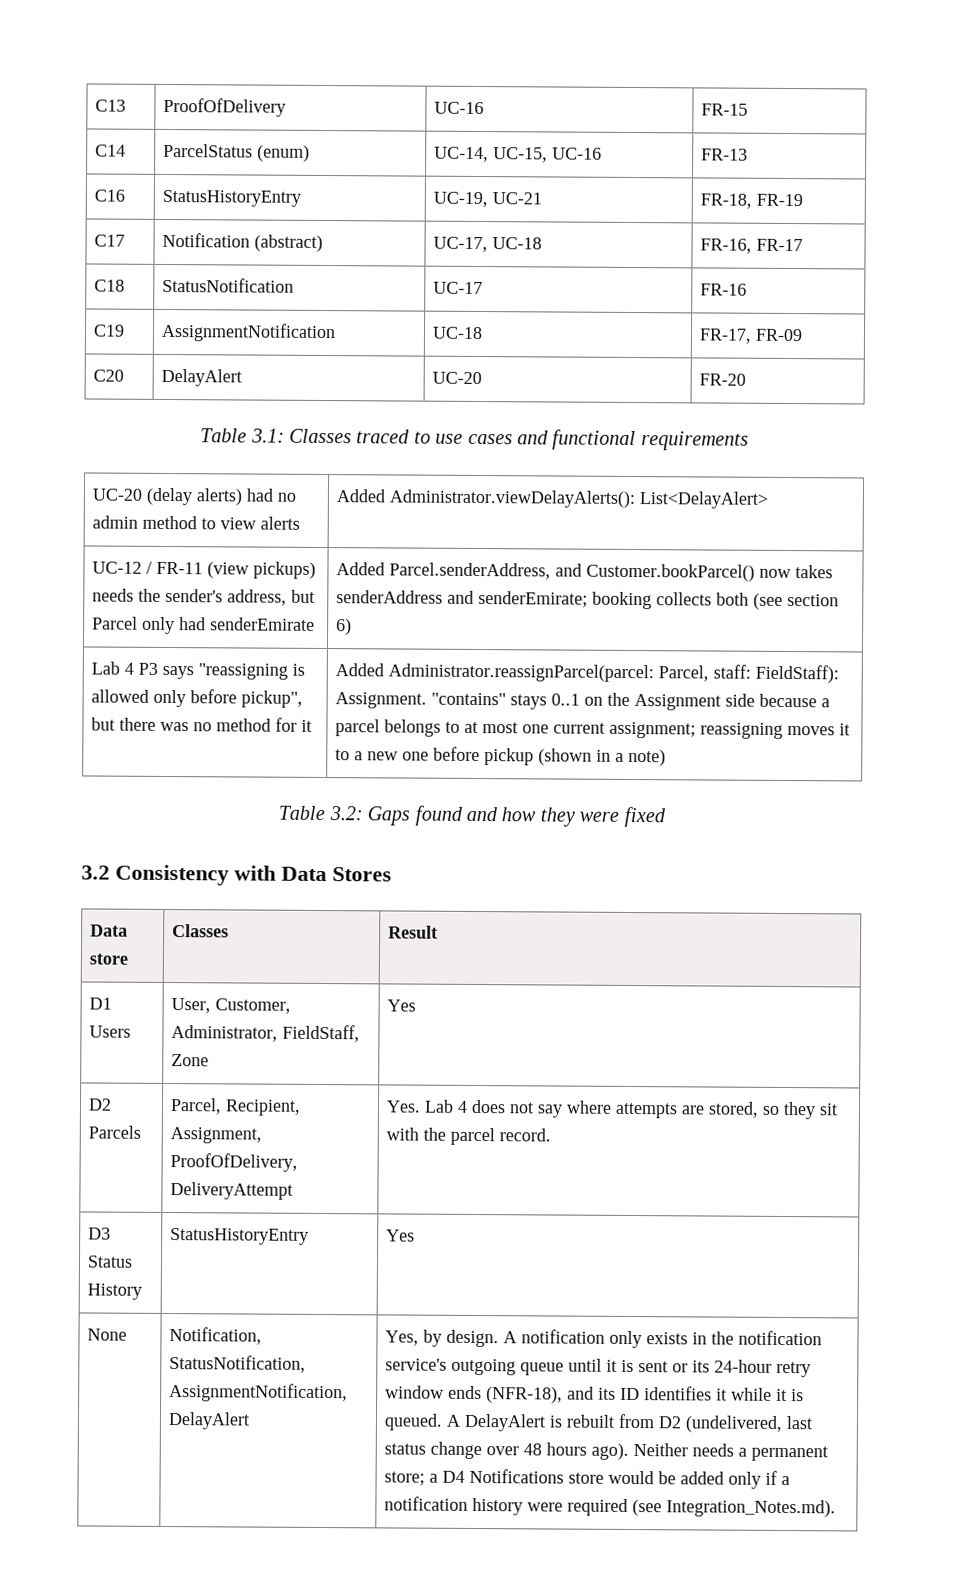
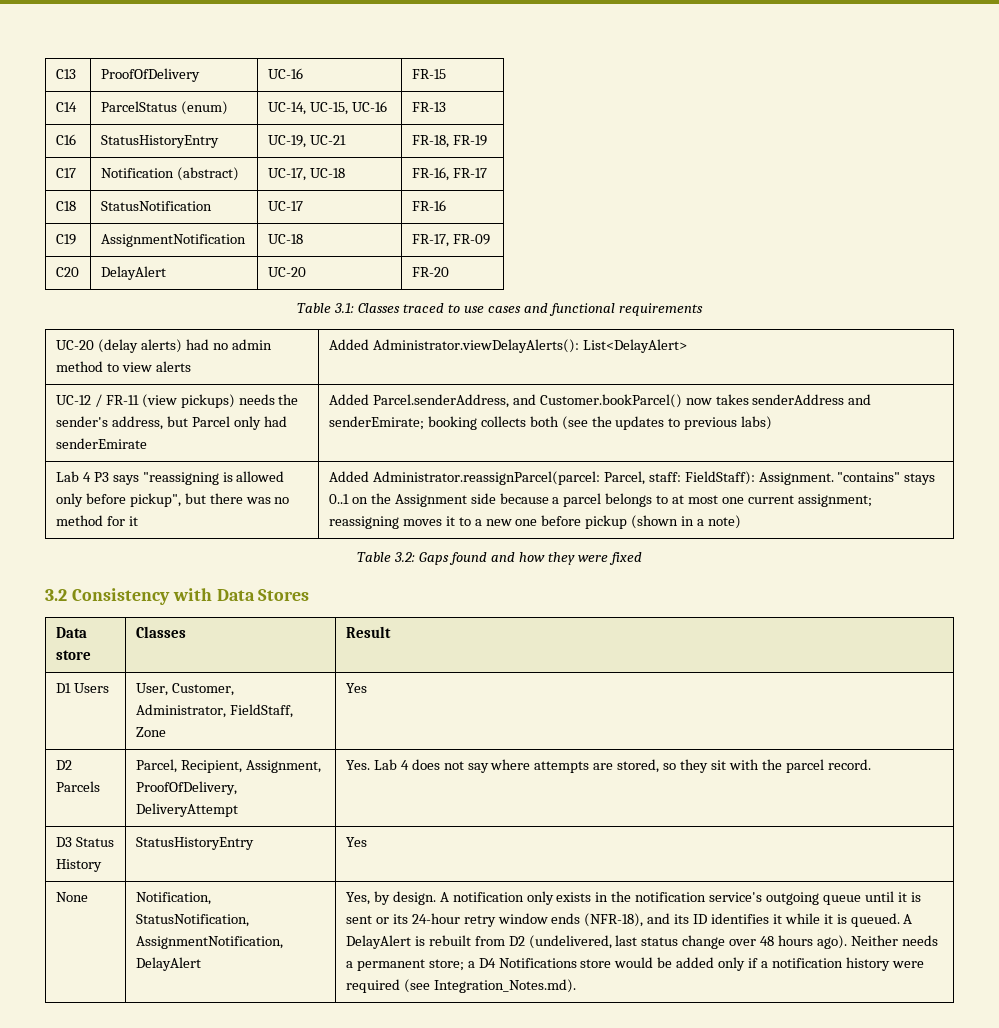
[786,593,839,607] [335,618,352,636] section 6) -> [591,416,773,430] the updates to previous labs)

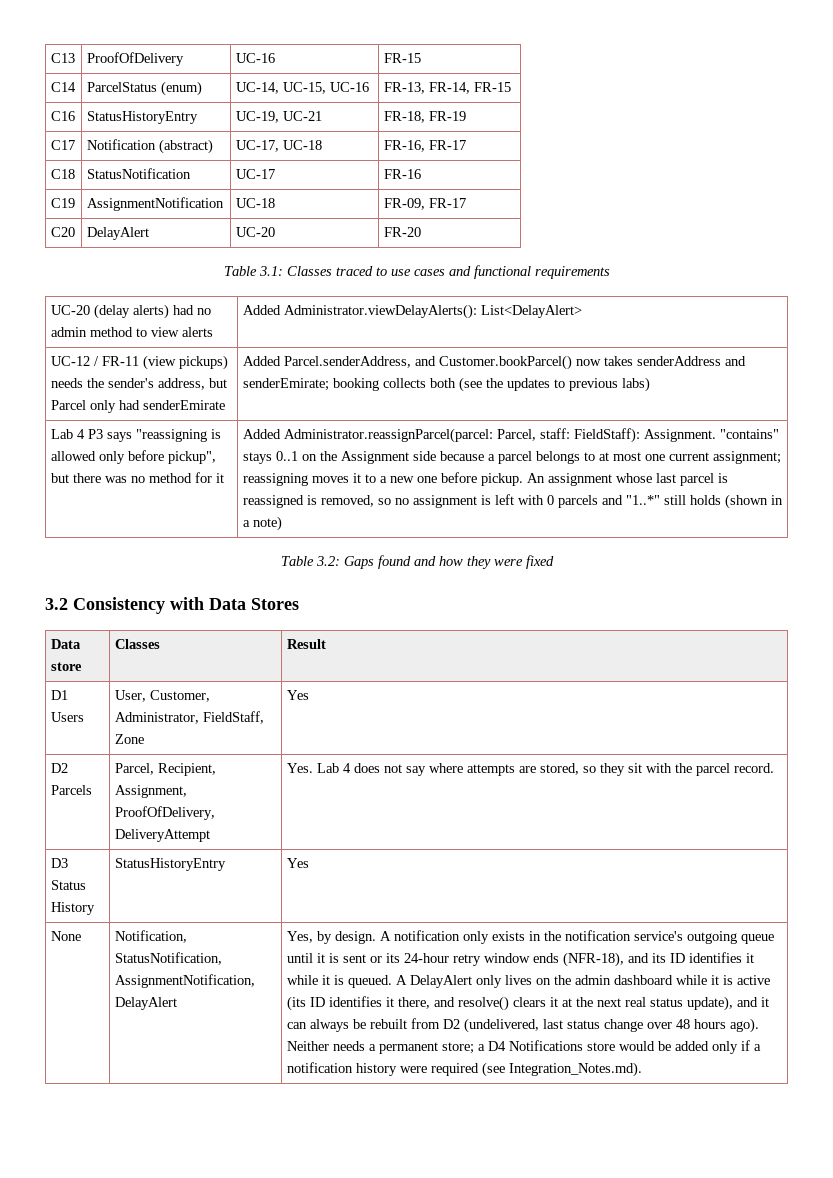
[411,102,446,112] FR-13 -> [383,82,511,94] FR-13, FR-14, FR-15
[411,234,490,247] FR-17, FR-09 -> [383,198,466,210] FR-09, FR-17
[585,515,628,529] pickup -> [480,473,728,486] [242,494,721,508] pickup. An assignment whose last parcel is reassigned is removed, so no assignment is left with 0 parcels and "1..*" still holds
[414,936,425,946] is -> [475,975,770,988] [286,996,769,1011] [286,1019,366,1032] only lives on the admin dashboard while it is active (its ID identifies it there, and resolve() clears it at the next real status update), and it can always be

